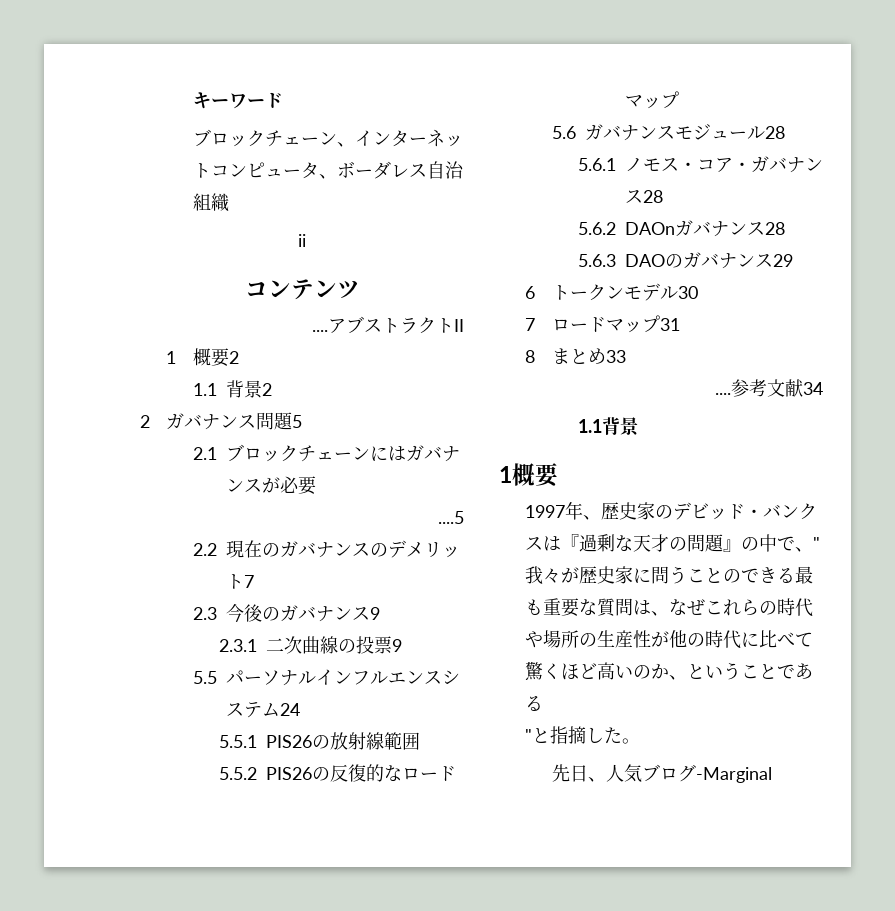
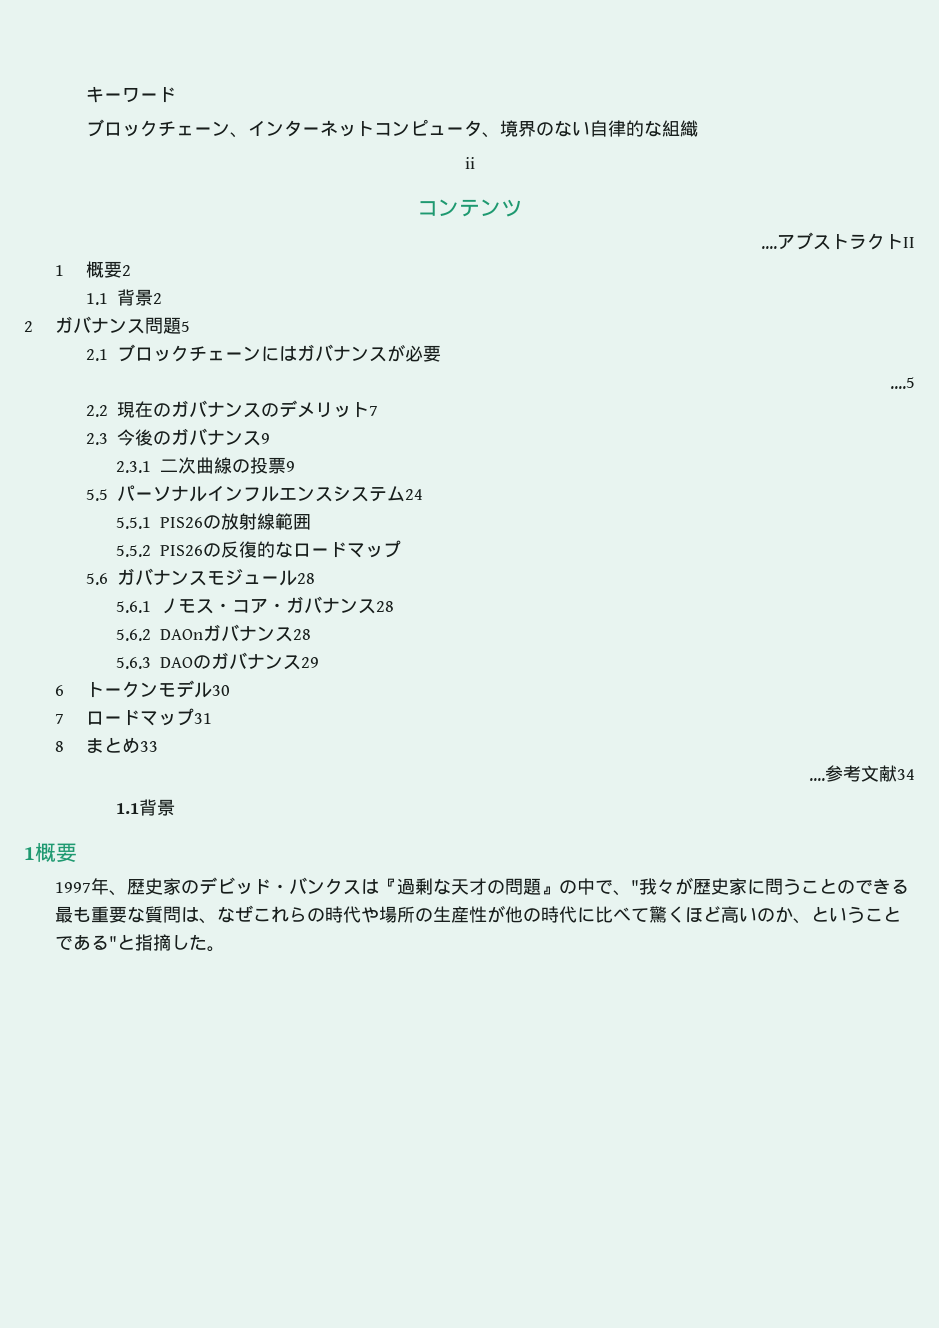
[336,161,464,179] ボーダレス自治 -> [499,120,662,137] 境界のない自律的な
(544, 703) // -> (109, 942) none
[551,764,772,783] // 先日、人気ブログ-Marginal -> (225, 949) none

